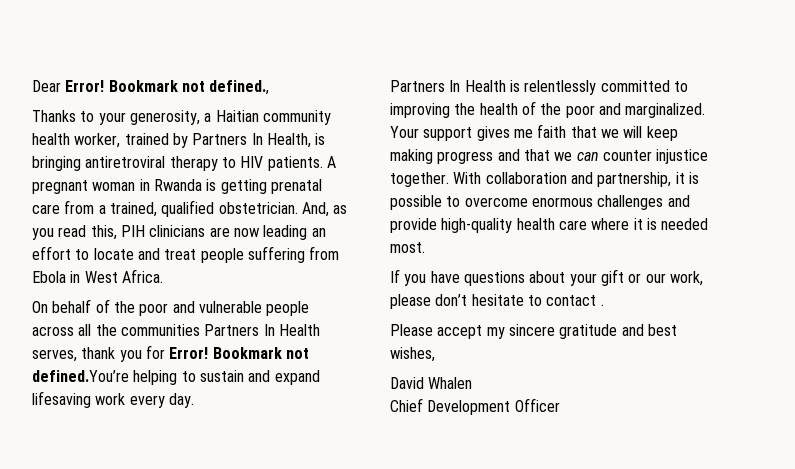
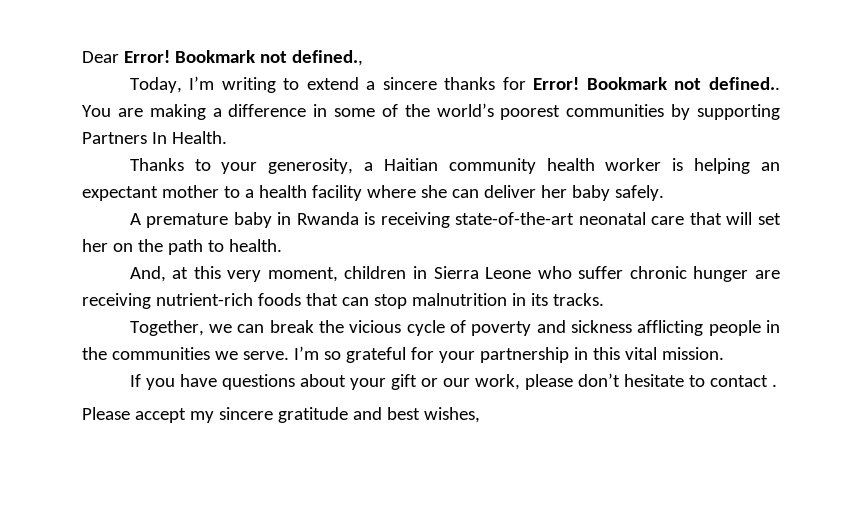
(270, 87) none -> [129,76,780,93] [82,103,780,120] [82,131,227,144] // Today, I’m writing to extend a sincere thanks for Error! Bookmark not defined.. You are making a difference in some of the world’s poorest communities by supporting Partners In Health.
[74,133,326,148] [32,156,336,171] [32,179,322,194] [32,200,348,217] [32,225,326,240] [32,246,340,263] [32,269,163,283] [32,299,310,316] [32,324,320,336] [32,345,309,362] [32,370,320,385] [32,391,194,408] [390,80,688,95] [390,101,706,118] [390,124,678,141] [390,149,709,164] [390,172,699,187] [390,195,690,210] [390,218,709,233] [390,242,425,253] worker, trained by Partners In Health, is bringing antiretroviral therapy to HIV patients. A pregnant woman in Rwanda is getting prenatal care from a trained, qualified obstetrician. And, as you read this, PIH clinicians are now leading an effort to locate and treat people suffering from Ebola in West Africa. // On behalf of the poor and vulnerable people across all the communities Partners In Health serves, thank you for Error! Bookmark not defined.You’re helping to sustain and expand lifesaving work every day. // Partners In Health is relentlessly committed to improving the health of the poor and marginalized. Your support gives me faith that we will keep making progress and that we can counter injustice together. With collaboration and partnership, it is possible to overcome enormous challenges and provide high-quality health care where it is needed most. -> [605,158,780,174] [82,185,664,201] [129,212,781,228] [82,239,282,255] [129,266,781,282] [82,293,604,309] [129,320,780,336] [82,346,724,363] worker is helping an expectant mother to a health facility where she can deliver her baby safely. // A premature baby in Rwanda is receiving state-of-the-art neonatal care that will set her on the path to health. // And, at this very moment, children in Sierra Leone who suffer chronic hunger are receiving nutrient-rich foods that can stop malnutrition in its tracks. // Together, we can break the vicious cycle of poverty and sickness afflicting people in the communities we serve. I’m so grateful for your partnership in this vital mission.
[390,377,473,389] [390,398,560,415] // David Whalen // Chief Development Officer -> (480, 415) none

